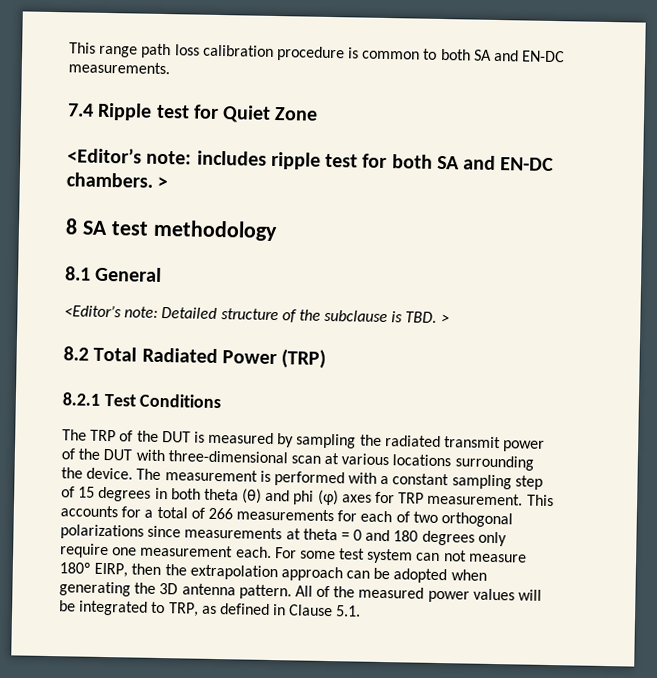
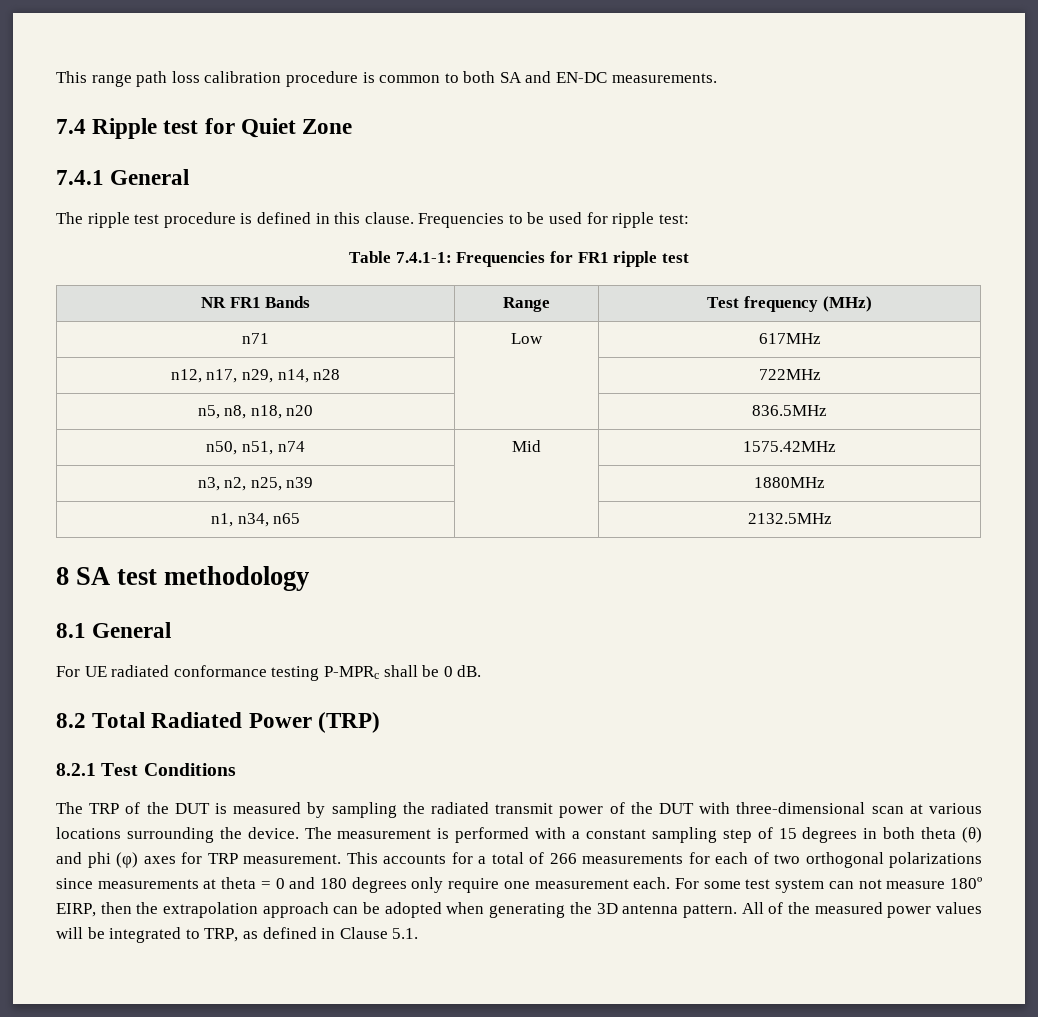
[67,147,555,172] [66,172,169,189] <Editor’s note: includes ripple test for both SA and EN-DC chambers. > -> [56,169,190,185] [56,212,689,228] [349,251,689,267] [200,296,311,308] [503,297,550,312] [707,296,872,312] [242,333,269,344] [511,333,543,344] [758,333,821,344] [170,369,341,383] [758,369,821,380] [197,405,314,419] [752,405,827,416] [206,441,305,455] [512,440,541,452] [743,441,836,452] [197,477,314,491] [754,477,825,488] [210,513,301,527] [747,513,832,524] 7.4.1 General // The ripple test procedure is defined in this clause. Frequencies to be used for ripple test: // Table 7.4.1-1: Frequencies for FR1 ripple test // NR FR1 Bands | Range | Test frequency (MHz) // n71 | Low | 617MHz // n12, n17, n29, n14, n28 | | 722MHz // n5, n8, n18, n20 | | 836.5MHz // n50, n51, n74 | Mid | 1575.42MHz // n3, n2, n25, n39 | | 1880MHz // n1, n34, n65 | | 2132.5MHz
[64,304,450,324] <Editor’s note: Detailed structure of the subclause is TBD. > -> [56,665,482,681] For UE radiated conformance testing P-MPRc shall be 0 dB.

